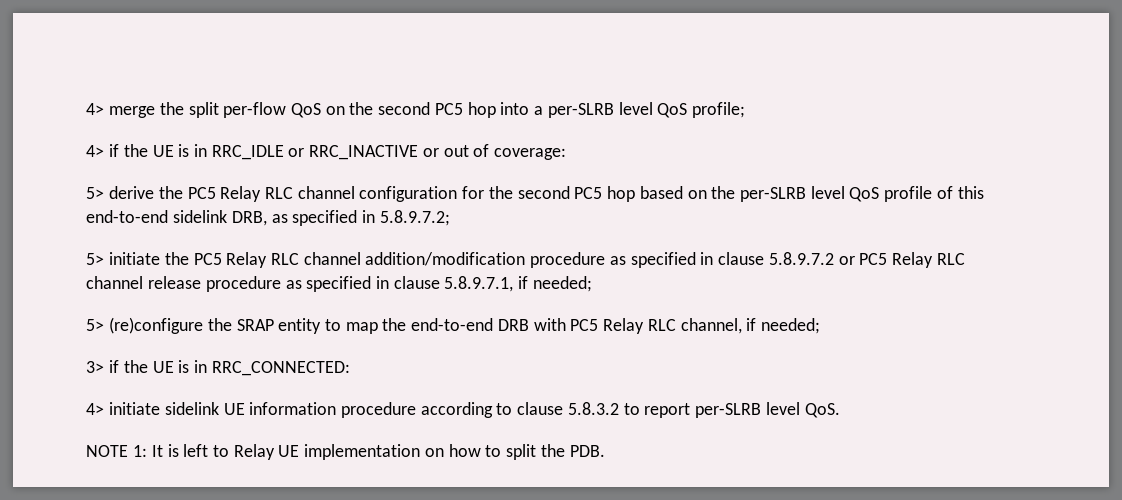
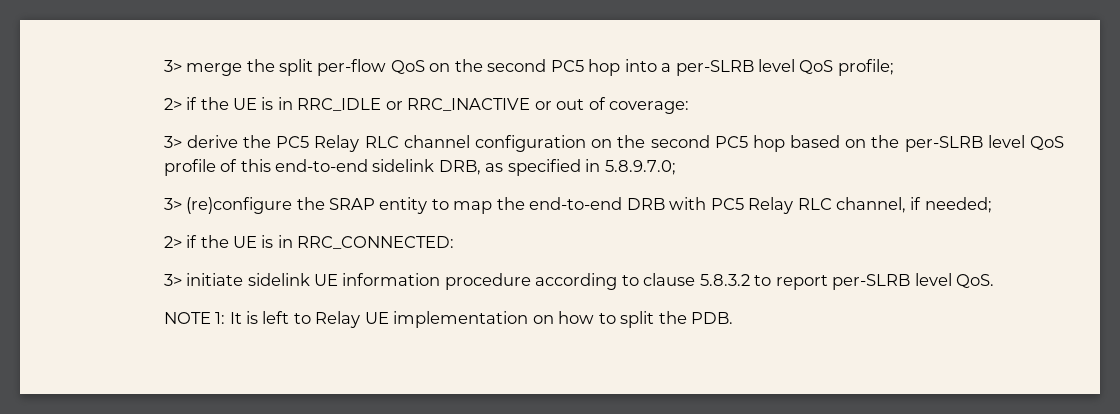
[86,103,105,115] 4> -> [163,60,182,72] 3>
[86,145,105,157] 4> -> [163,98,182,110] 2>
[86,187,105,199] 5> -> [163,136,182,148] 3>
[462,186,485,199] for -> [591,139,613,148] on
[379,210,450,226] [86,252,965,268] [86,276,592,292] [86,319,105,331] 5.8.9.7.2; // 5> initiate the PC5 Relay RLC channel addition/modification procedure as specified in clause 5.8.9.7.2 or PC5 Relay RLC channel release procedure as specified in clause 5.8.9.7.1, if needed; // 5> -> [604,160,676,175] [163,198,182,210] 5.8.9.7.0; // 3>
[86,361,105,373] 3> -> [163,236,182,248] 2>
[86,403,105,415] 4> -> [163,274,182,286] 3>

